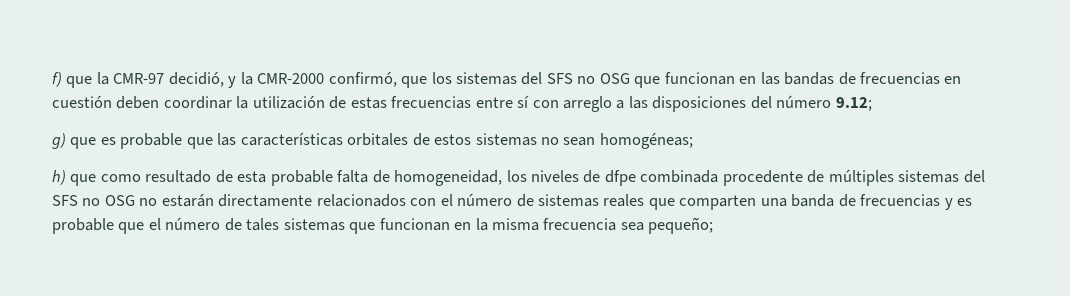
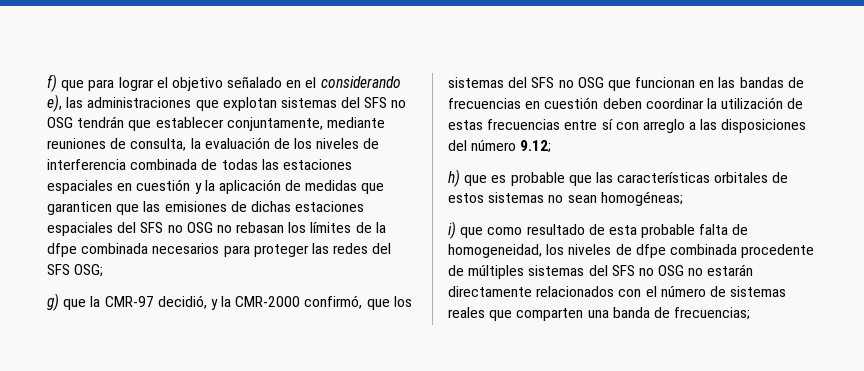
(93, 82) none -> [88,76,401,91] [47,94,407,112] [47,116,385,131] [47,137,380,151] [47,159,352,170] [47,179,385,194] [47,201,365,215] [47,222,386,236] [47,243,392,257] [47,264,104,277] [47,293,87,311] para lograr el objetivo señalado en el considerando e), las administraciones que explotan sistemas del SFS no OSG tendrán que establecer conjuntamente, mediante reuniones de consulta, la evaluación de los niveles de interferencia combinada de todas las estaciones espaciales en cuestión y la aplicación de medidas que garanticen que las emisiones de dichas estaciones espaciales del SFS no OSG no rebasan los límites de la dfpe combinada necesarios para proteger las redes del SFS OSG; // g) que
[52,133,66,149] g) -> [448,169,460,187] h)
[52,170,66,185] h) -> [448,221,456,239] i)
[860,194,973,210] [52,217,714,234] frecuencias y es probable que el número de tales sistemas que funcionan en la misma frecuencia sea pequeño; -> [674,307,751,320] frecuencias;

